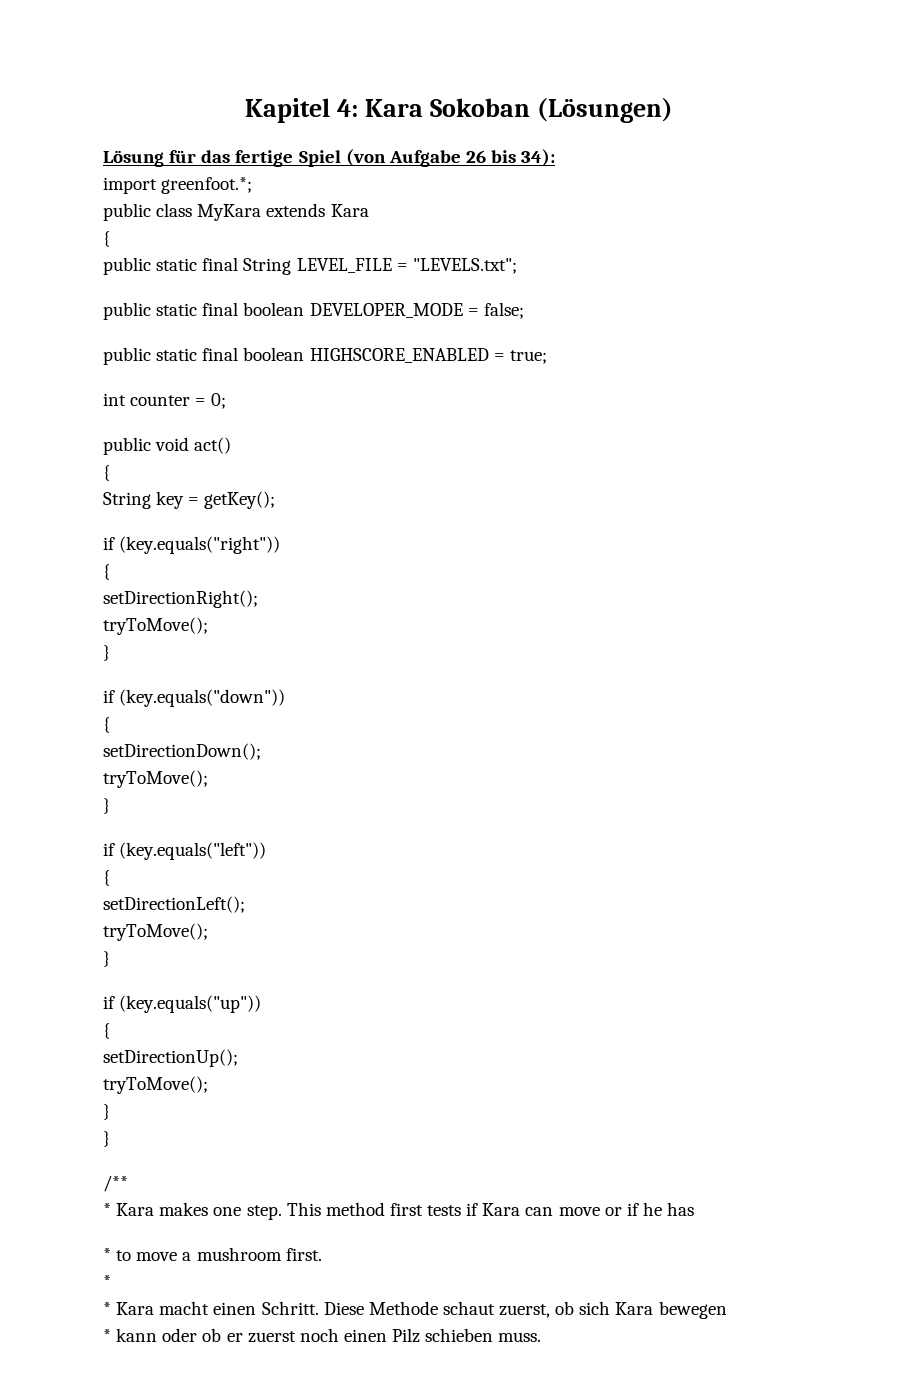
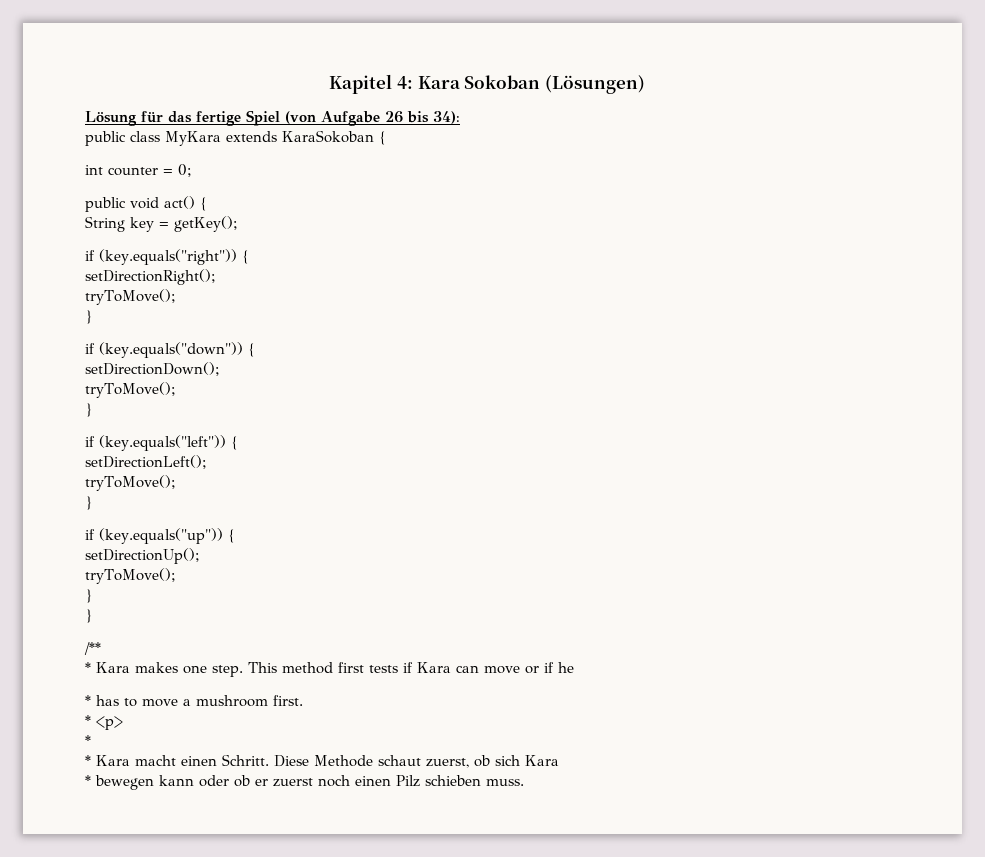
[103,177,253,194] // import greenfoot.*; -> (460, 117) none
[330,204,369,217] [103,231,110,247] [103,257,517,275] [103,302,524,320] [103,347,547,365] Kara // { // public static final String LEVEL_FILE = "LEVELS.txt"; // public static final boolean DEVELOPER_MODE = false; // public static final boolean HIGHSCORE_ENABLED = true; -> [282,130,387,145] KaraSokoban {
(232, 445) // -> (195, 202) none
(281, 545) // -> (237, 257) none
(286, 698) // -> (243, 350) none
(267, 851) // -> (226, 443) none
(262, 1004) // -> (223, 536) none
[667,1202,695,1216] [103,1248,111,1261] has // * -> [85,695,119,706] // * has
(322, 1254) none -> [85,715,123,730] // * <p>
[658,1301,727,1319] [103,1329,111,1342] bewegen // * -> [85,775,154,790] // * bewegen

